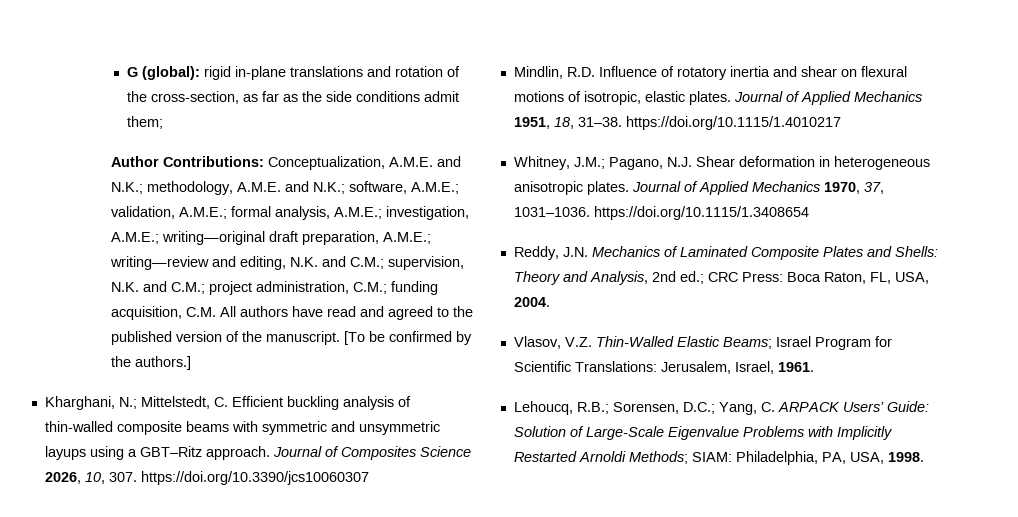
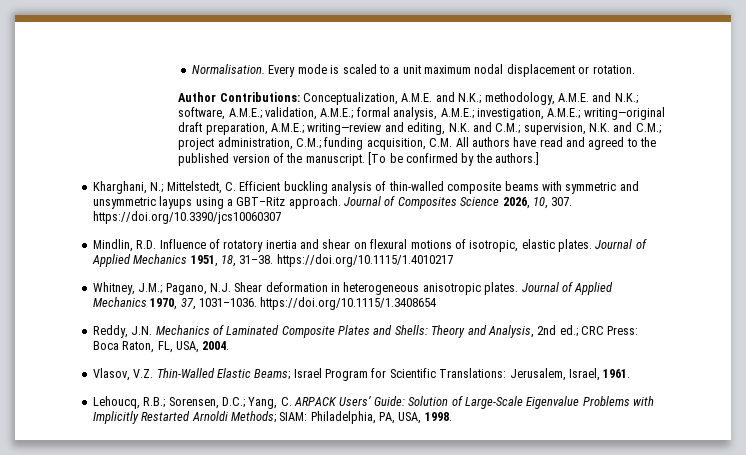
[126,66,460,80] [126,91,459,104] [126,116,163,129] G (global): rigid in-plane translations and rotation of the cross-section, as far as the side conditions admit them; -> [192,64,635,77] Normalisation. Every mode is scaled to a unit maximum nodal displacement or rotation.

